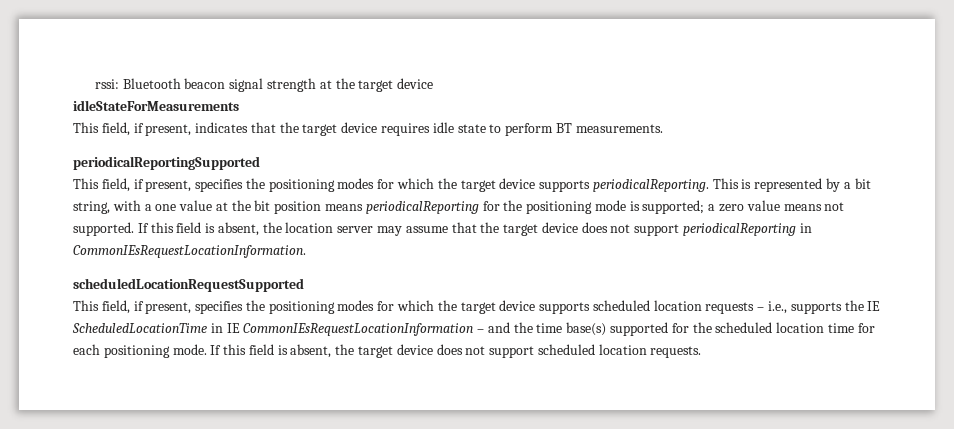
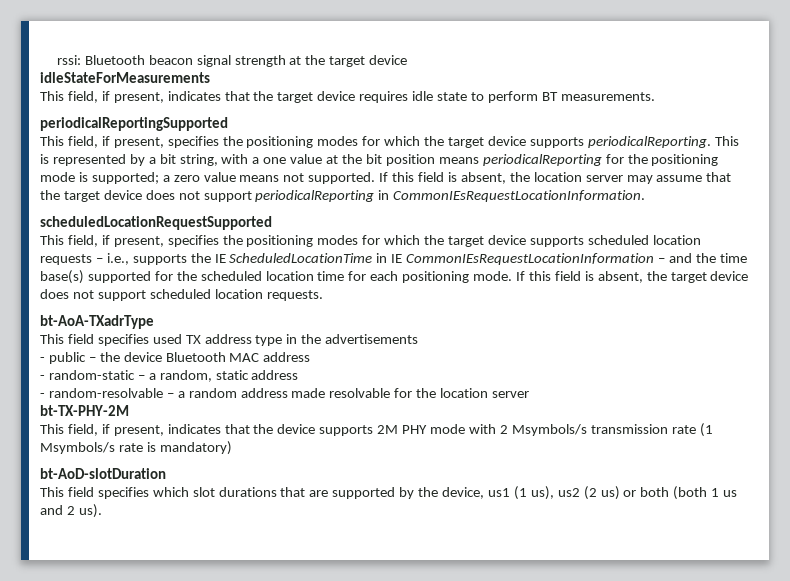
(702, 352) none -> [40,315,154,329] [40,334,419,346] [40,352,311,364] [40,370,299,382] [40,388,530,398] [40,405,129,416] [40,423,713,437] [40,441,232,455] [40,468,166,479] [40,486,738,500] [40,504,102,518] // bt-AoA-TXadrType // This field specifies used TX address type in the advertisements // - public – the device Bluetooth MAC address // - random-static – a random, static address // - random-resolvable – a random address made resolvable for the location server // bt-TX-PHY-2M // This field, if present, indicates that the device supports 2M PHY mode with 2 Msymbols/s transmission rate (1 Msymbols/s rate is mandatory) // bt-AoD-slotDuration // This field specifies which slot durations that are supported by the device, us1 (1 us), us2 (2 us) or both (both 1 us and 2 us).

